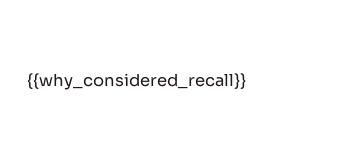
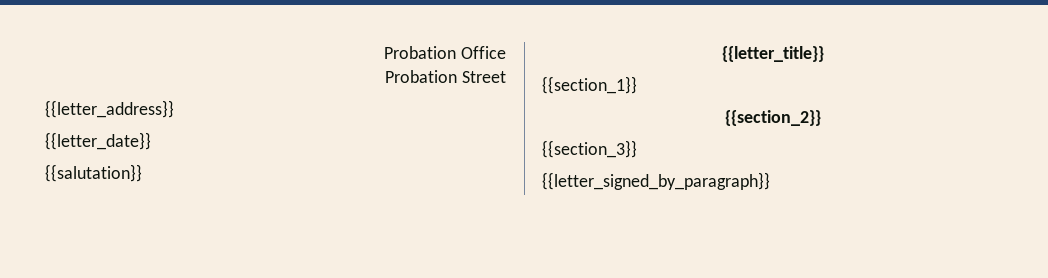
[27,73,246,90] {{why_considered_recall}} -> [384,46,506,59] [385,70,506,83] [45,100,174,118] [45,132,151,150] [45,164,142,182] [721,46,824,62] [542,76,637,94] [724,110,821,126] [542,140,637,158] [542,172,770,190] Probation Office // Probation Street // {{letter_address}} // {{letter_date}} // {{salutation}} // {{letter_title}} // {{section_1}} // {{section_2}} // {{section_3}} // {{letter_signed_by_paragraph}}

